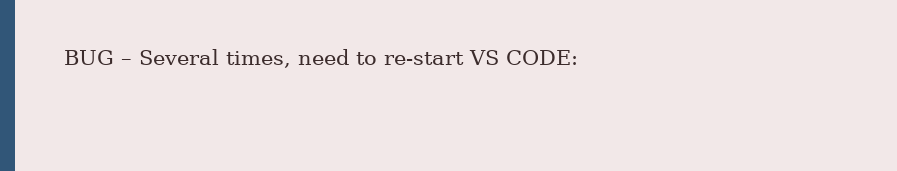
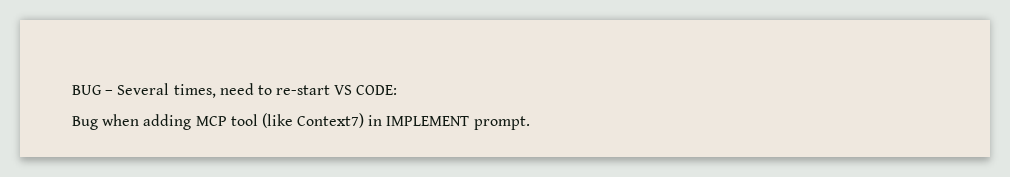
(578, 57) none -> [72,113,530,130] // Bug when adding MCP tool (like Context7) in IMPLEMENT prompt.

